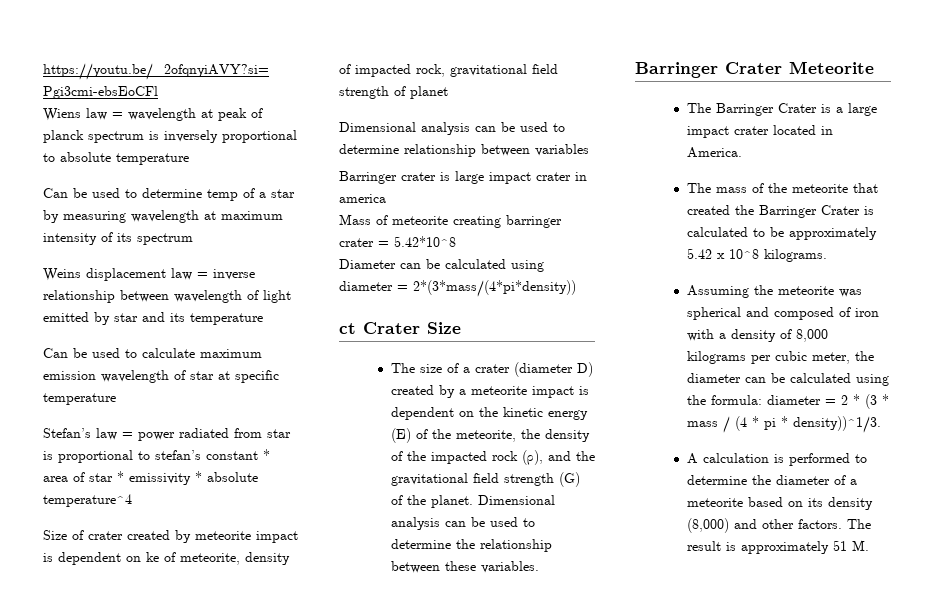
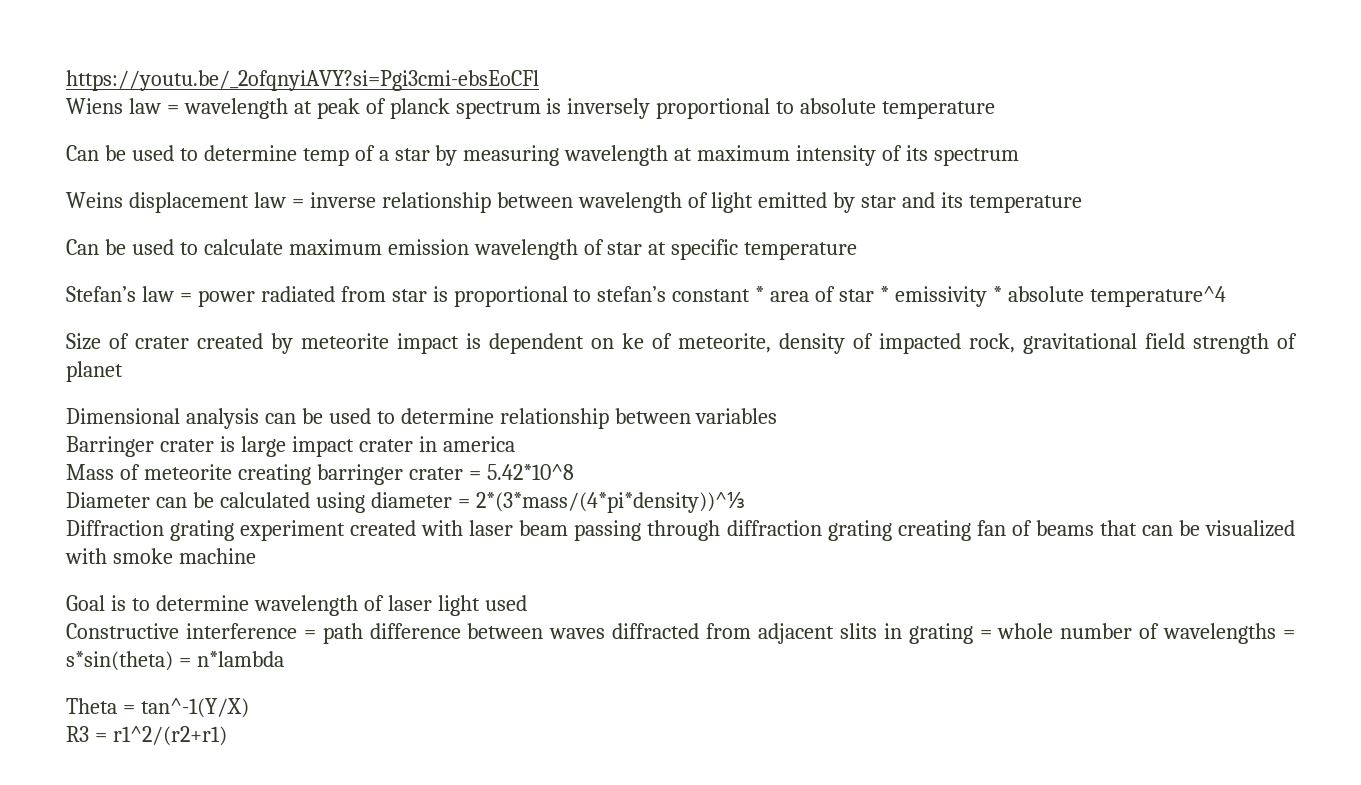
[413,280,576,297] [339,322,461,334] [390,362,593,377] [390,385,589,398] [390,407,588,420] [390,428,590,443] [390,450,595,465] [390,472,580,487] [390,495,555,508] [390,517,535,530] [390,539,552,552] [390,561,539,573] [635,61,874,78] [686,103,877,116] [686,125,833,138] [686,147,742,158] [686,183,878,193] [686,205,874,218] [686,227,877,240] [686,248,827,262] [686,285,862,298] [686,307,879,320] [686,329,828,342] [686,351,874,364] [686,373,889,386] [686,394,889,409] [686,416,881,433] [686,453,867,466] [686,475,857,485] [686,497,873,510] [686,518,871,533] [686,540,869,554] 2*(3*mass/(4*pi*density)) // ct Crater Size // The size of a crater (diameter D) created by a meteorite impact is dependent on the kinetic energy (E) of the meteorite, the density of the impacted rock (ρ), and the gravitational field strength (G) of the planet. Dimensional analysis can be used to determine the relationship between these variables. // Barringer Crater Meteorite // The Barringer Crater is a large impact crater located in America. // The mass of the meteorite that created the Barringer Crater is calculated to be approximately 5.42 x 10^8 kilograms. // Assuming the meteorite was spherical and composed of iron with a density of 8,000 kilograms per cubic meter, the diameter can be calculated using the formula: diameter = 2 * (3 * mass / (4 * pi * density))^1/3. // A calculation is performed to determine the diameter of a meteorite based on its density (8,000) and other factors. The result is approximately 51 M. -> [475,492,745,513] [66,520,1296,541] [65,548,256,564] [66,595,527,616] [66,623,1296,644] [66,651,284,671] [66,698,249,718] [66,726,227,746] 2*(3*mass/(4*pi*density))^⅓ // Diffraction grating experiment created with laser beam passing through diffraction grating creating fan of beams that can be visualized with smoke machine // Goal is to determine wavelength of laser light used // Constructive interference = path difference between waves diffracted from adjacent slits in grating = whole number of wavelengths = s*sin(theta) = n*lambda // Theta = tan^-1(Y/X) // R3 = r1^2/(r2+r1)

